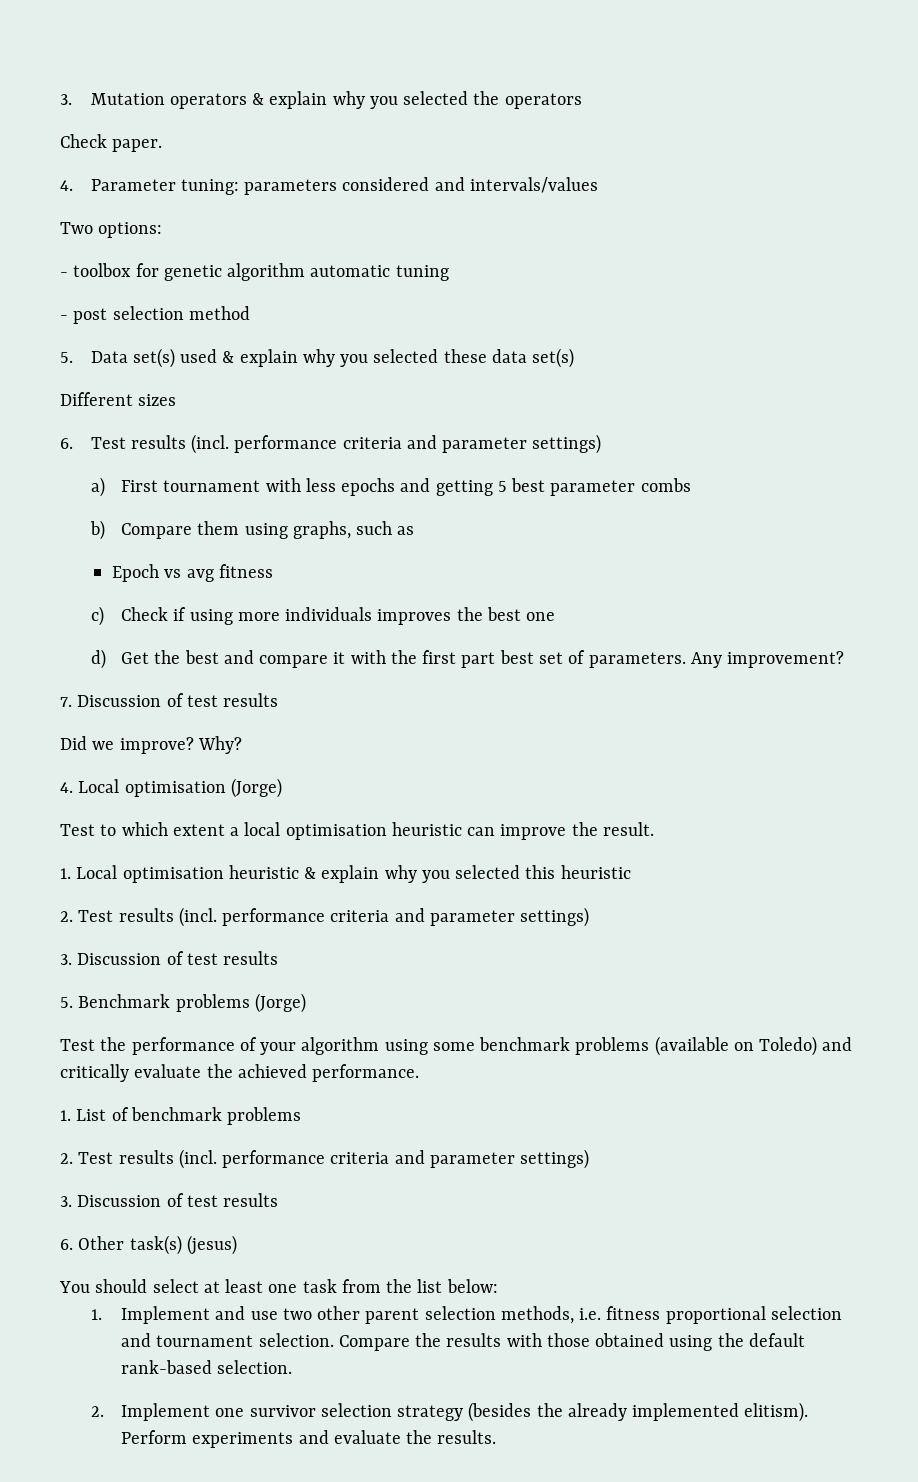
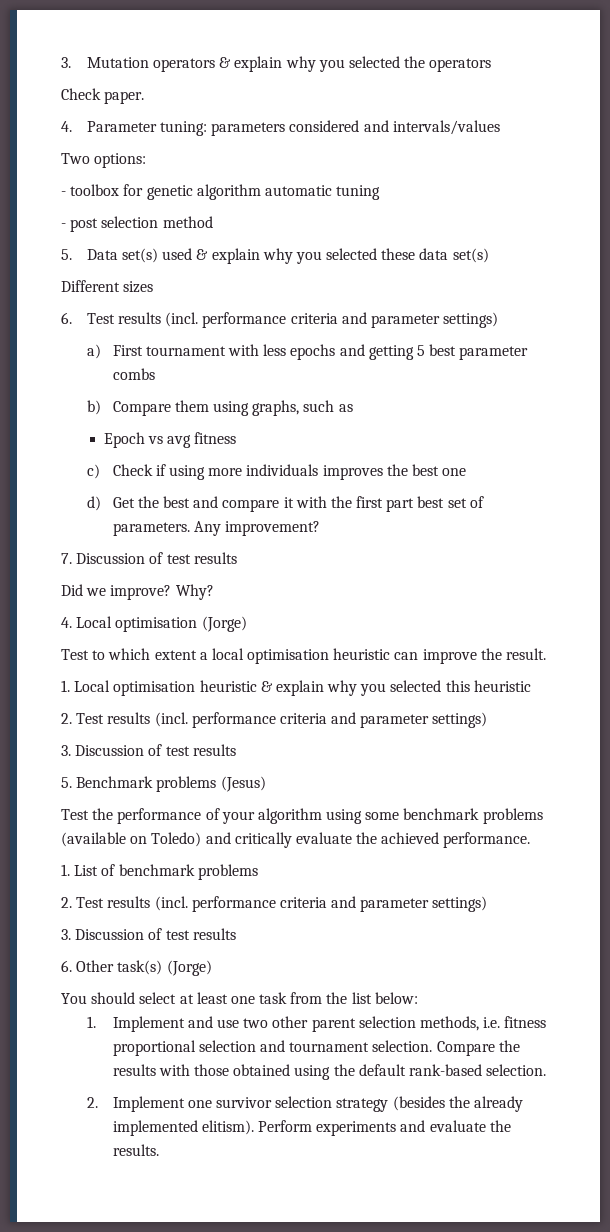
[254,993,306,1013] (Jorge) -> [220,776,266,792] (Jesus)
[186,1235,237,1255] (jesus) -> [166,960,212,976] (Jorge)

